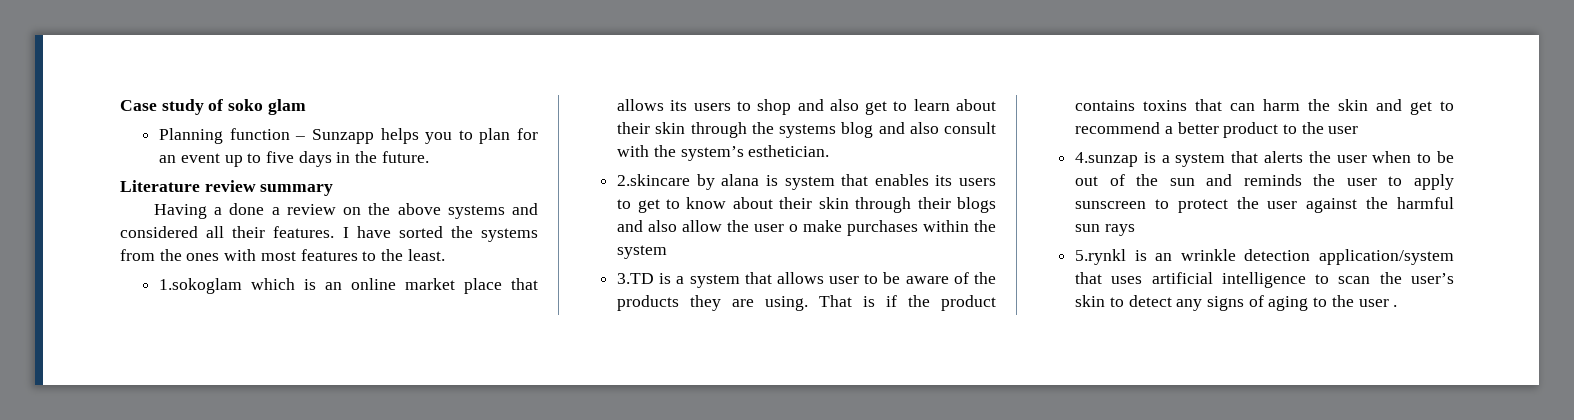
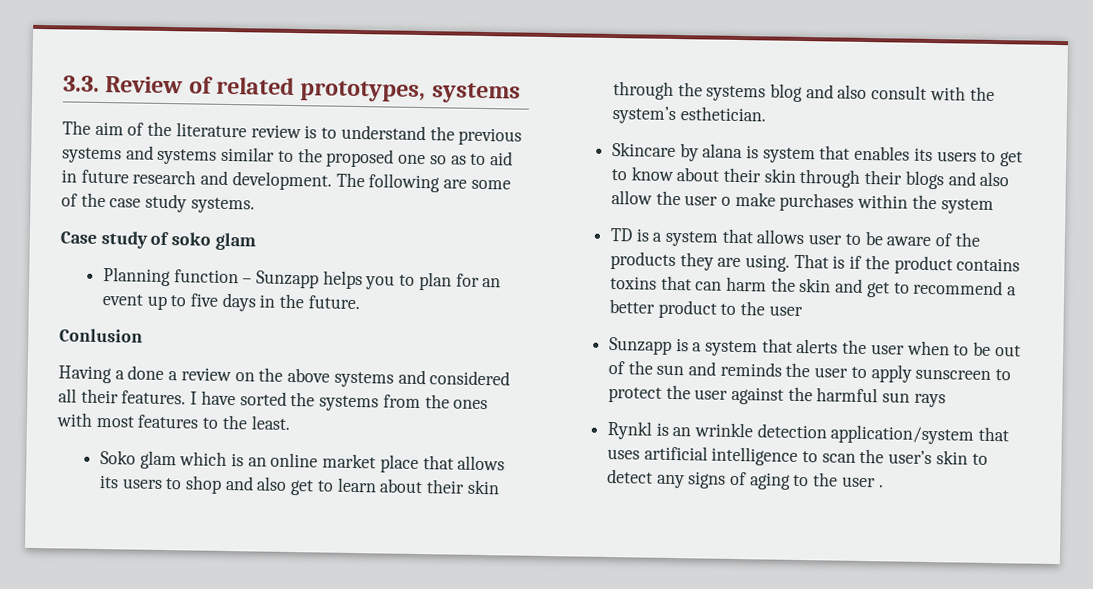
(120, 105) none -> [63,75,521,104] [62,120,523,146] [62,145,513,168] [61,169,511,193] [61,192,255,214] 3.3. Review of related prototypes, systems // The aim of the literature review is to understand the previous systems and systems similar to the proposed one so as to aid in future research and development. The following are some of the case study systems. //
[120,180,334,196] Literature review summary -> [59,328,143,343] Conlusion
[159,278,243,294] 1.sokoglam -> [99,449,177,470] Soko glam
[617,174,691,186] 2.skincare -> [611,142,676,158] Skincare
[617,273,655,284] 3.TD -> [609,227,633,242] TD
[1075,152,1139,167] 4.sunzap -> [608,336,672,355] Sunzapp
[1075,249,1127,265] 5.rynkl -> [606,420,653,440] Rynkl

